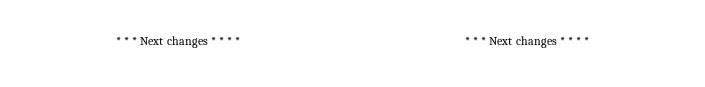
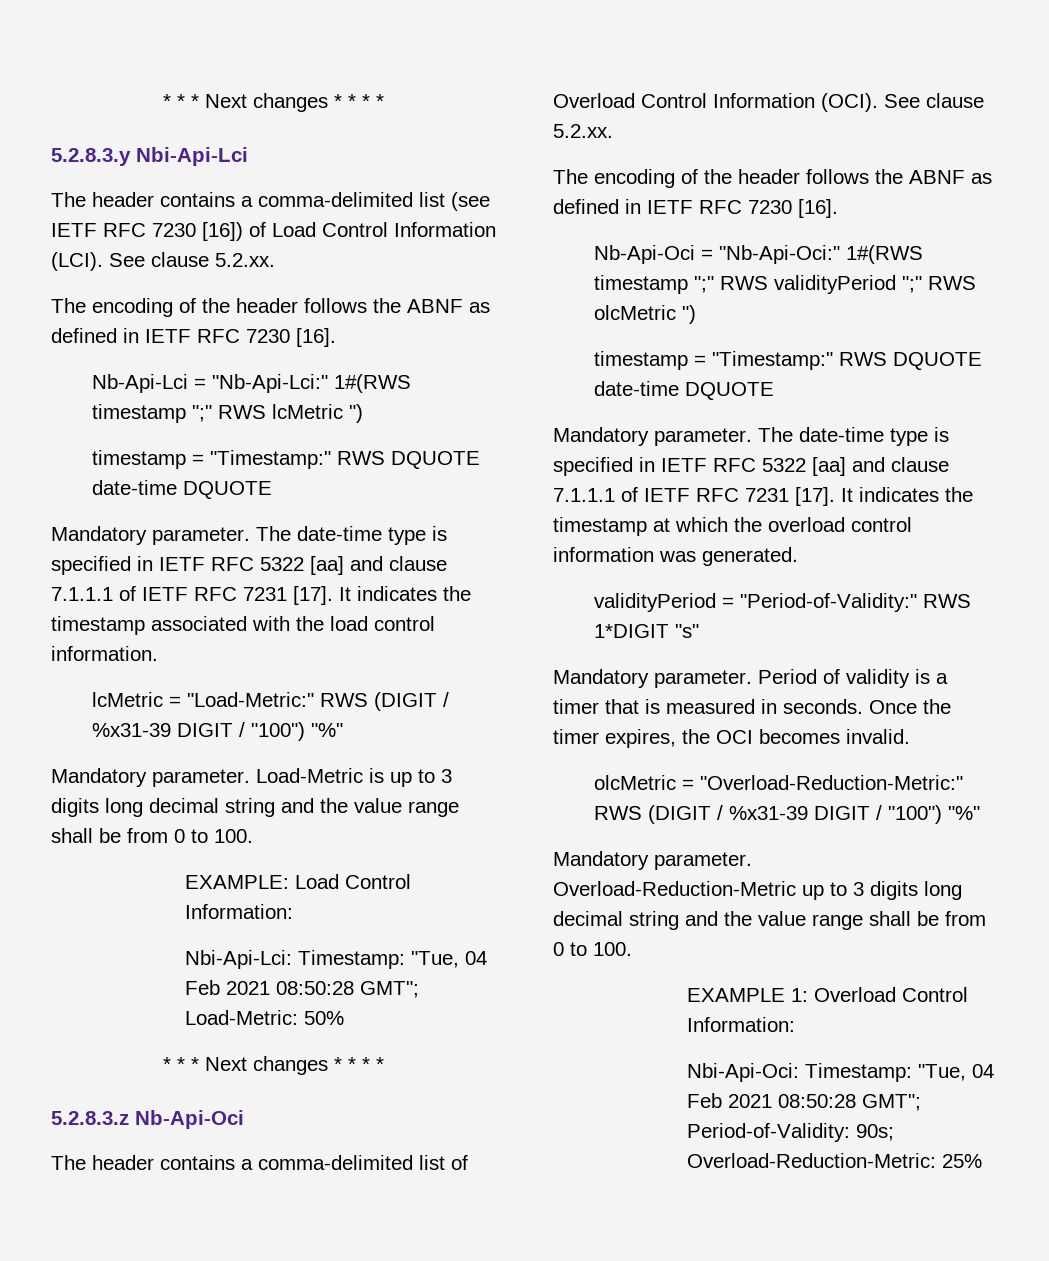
[115,36,241,48] [464,36,590,48] * * * Next changes * * * * // * * * Next changes * * * * -> [163,93,384,112] [51,147,248,166] [51,192,490,211] [51,222,496,241] [51,252,275,271] [51,298,490,317] [51,328,336,347] [91,374,411,393] [91,404,363,423] [91,450,480,469] [91,480,272,499] [51,526,447,545] [51,556,447,575] [51,586,471,605] [51,616,435,635] [51,646,158,661] [91,692,449,711] [91,722,343,741] [51,768,452,787] [51,798,459,817] [51,828,253,843] [184,874,411,889] [184,904,293,919] [184,950,487,969] [184,980,419,998] [184,1010,344,1025] [163,1056,384,1075] [51,1110,244,1129] [51,1155,468,1170] [553,93,984,112] [553,124,613,138] [553,169,992,188] [553,199,838,218] [593,245,923,264] [593,275,976,294] [593,305,696,324] [593,351,982,370] [593,381,774,400] [553,427,949,446] [553,457,949,476] [553,487,973,506] [553,517,912,536] [553,547,798,566] [593,593,971,612] [593,624,699,638] [553,669,948,688] [553,699,951,714] [553,729,910,748] [593,775,963,790] [593,805,980,824] [553,851,752,870] [553,881,962,900] [553,911,986,930] [553,942,632,956] [686,987,968,1002] [686,1017,795,1032] [686,1063,994,1082] [686,1093,921,1111] [686,1123,894,1142] [686,1153,982,1168] * * * Next changes * * * * // 5.2.8.3.y Nbi-Api-Lci // The header contains a comma-delimited list (see IETF RFC 7230 [16]) of Load Control Information (LCI). See clause 5.2.xx. // The encoding of the header follows the ABNF as defined in IETF RFC 7230 [16]. // Nb-Api-Lci = "Nb-Api-Lci:" 1#(RWS timestamp ";" RWS lcMetric ") // timestamp = "Timestamp:" RWS DQUOTE date-time DQUOTE // Mandatory parameter. The date-time type is specified in IETF RFC 5322 [aa] and clause 7.1.1.1 of IETF RFC 7231 [17]. It indicates the timestamp associated with the load control information. // lcMetric = "Load-Metric:" RWS (DIGIT / %x31-39 DIGIT / "100") "%" // Mandatory parameter. Load-Metric is up to 3 digits long decimal string and the value range shall be from 0 to 100. // EXAMPLE: Load Control Information: // Nbi-Api-Lci: Timestamp: "Tue, 04 Feb 2021 08:50:28 GMT"; Load-Metric: 50% // * * * Next changes * * * * // 5.2.8.3.z Nb-Api-Oci // The header contains a comma-delimited list of Overload Control Information (OCI). See clause 5.2.xx. // The encoding of the header follows the ABNF as defined in IETF RFC 7230 [16]. // Nb-Api-Oci = "Nb-Api-Oci:" 1#(RWS timestamp ";" RWS validityPeriod ";" RWS olcMetric ") // timestamp = "Timestamp:" RWS DQUOTE date-time DQUOTE // Mandatory parameter. The date-time type is specified in IETF RFC 5322 [aa] and clause 7.1.1.1 of IETF RFC 7231 [17]. It indicates the timestamp at which the overload control information was generated. // validityPeriod = "Period-of-Validity:" RWS 1*DIGIT "s" // Mandatory parameter. Period of validity is a timer that is measured in seconds. Once the timer expires, the OCI becomes invalid. // olcMetric = "Overload-Reduction-Metric:" RWS (DIGIT / %x31-39 DIGIT / "100") "%" // Mandatory parameter. Overload-Reduction-Metric up to 3 digits long decimal string and the value range shall be from 0 to 100. // EXAMPLE 1: Overload Control Information: // Nbi-Api-Oci: Timestamp: "Tue, 04 Feb 2021 08:50:28 GMT"; Period-of-Validity: 90s; Overload-Reduction-Metric: 25%

